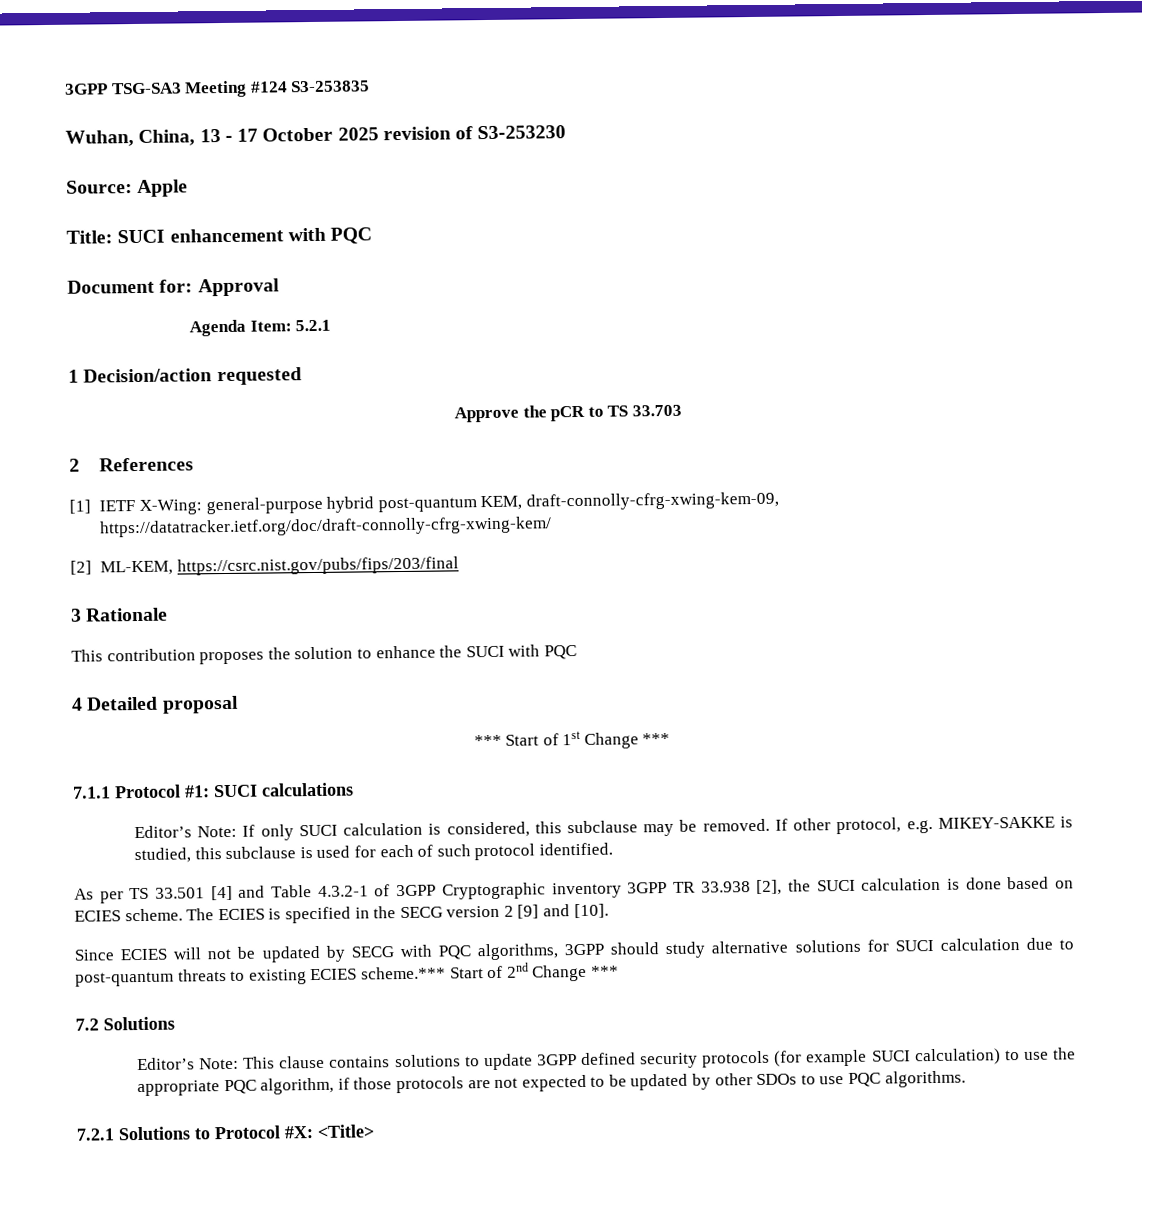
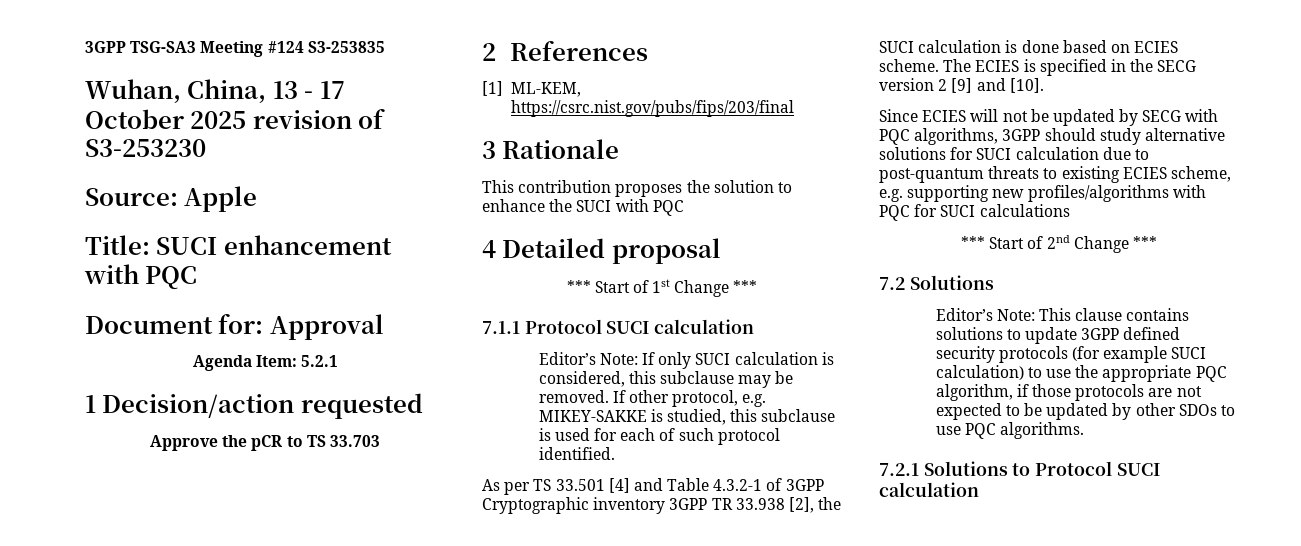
[99,491,780,515] [99,516,553,538] [70,560,92,575] IETF X-Wing: general-purpose hybrid post-quantum KEM, draft-connolly-cfrg-xwing-kem-09, https://datatracker.ietf.org/doc/draft-connolly-cfrg-xwing-kem/ // [2] -> (503, 88) none
[184,782,354,798] #1: SUCI calculations -> [606,319,755,334] SUCI calculation
[360,966,446,980] scheme.*** -> [1170,166,1231,182] [879,185,1206,202] [879,204,1070,221] [961,236,986,249] scheme, e.g. supporting new profiles/algorithms with PQC for SUCI calculations // ***
[284,1124,375,1139] #X: <Title> -> [1116,463,1160,476] [879,482,979,497] SUCI calculation

